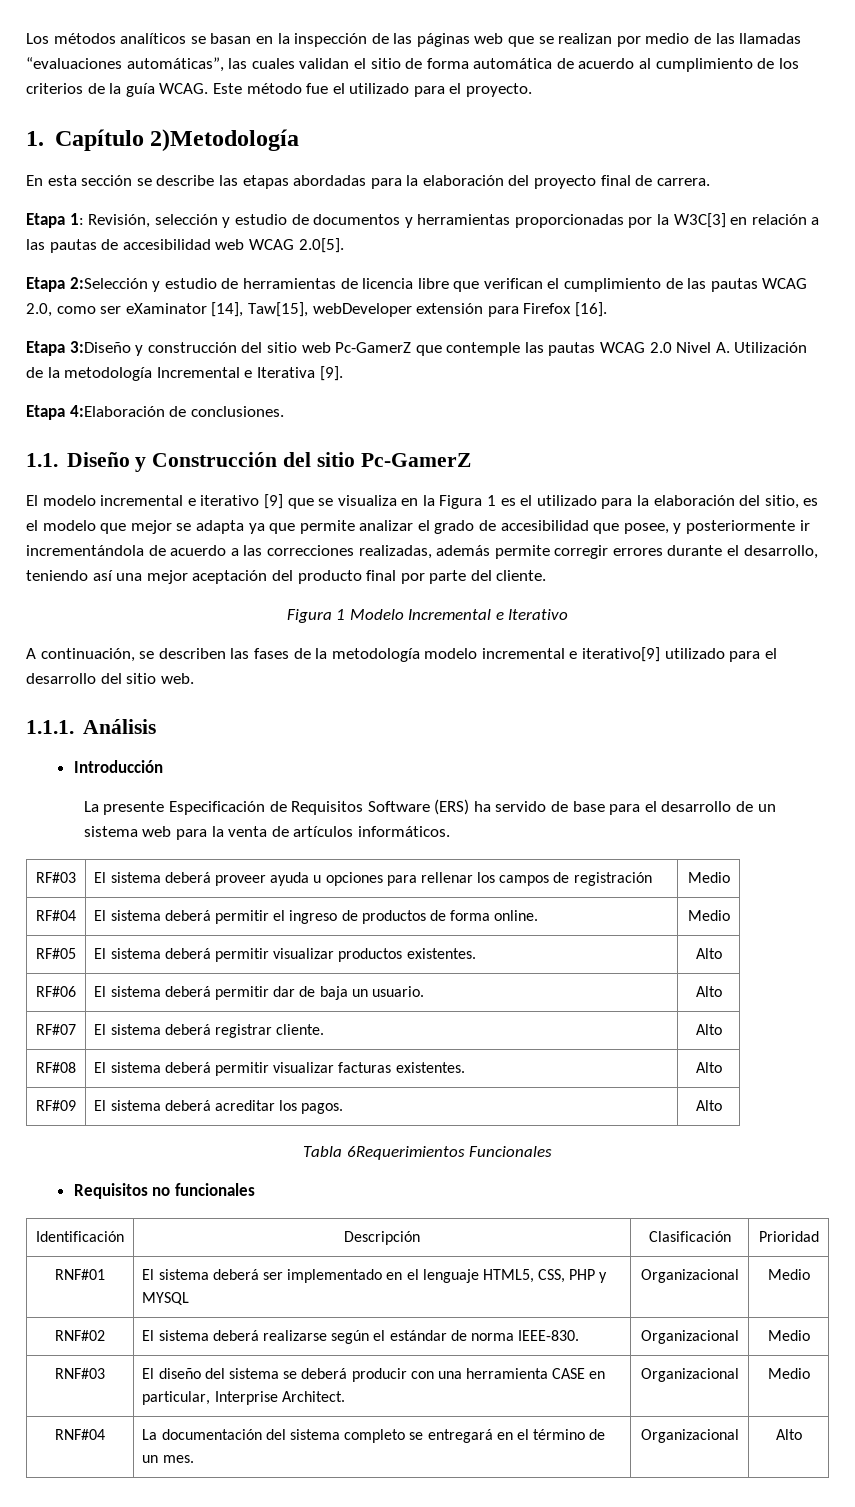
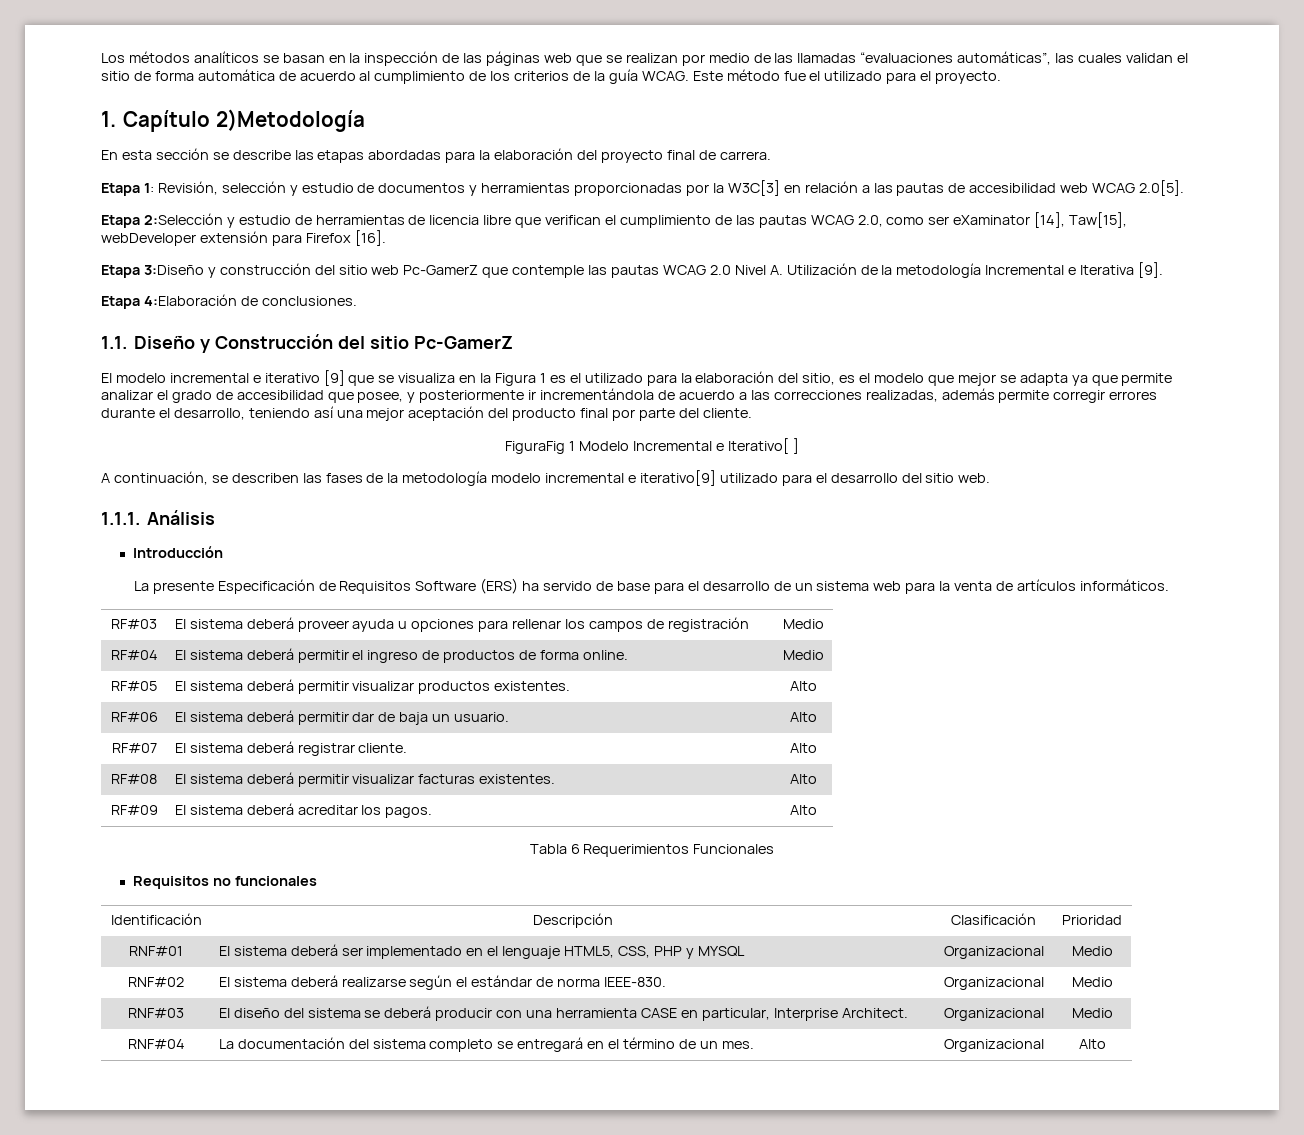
[286,609,332,623] Figura -> [505,441,566,454] FiguraFig
[508,609,569,620] Iterativo -> [727,438,799,454] Iterativo[ ]
[346,1146,465,1160] 6Requerimientos -> [570,844,690,857] 6 Requerimientos

